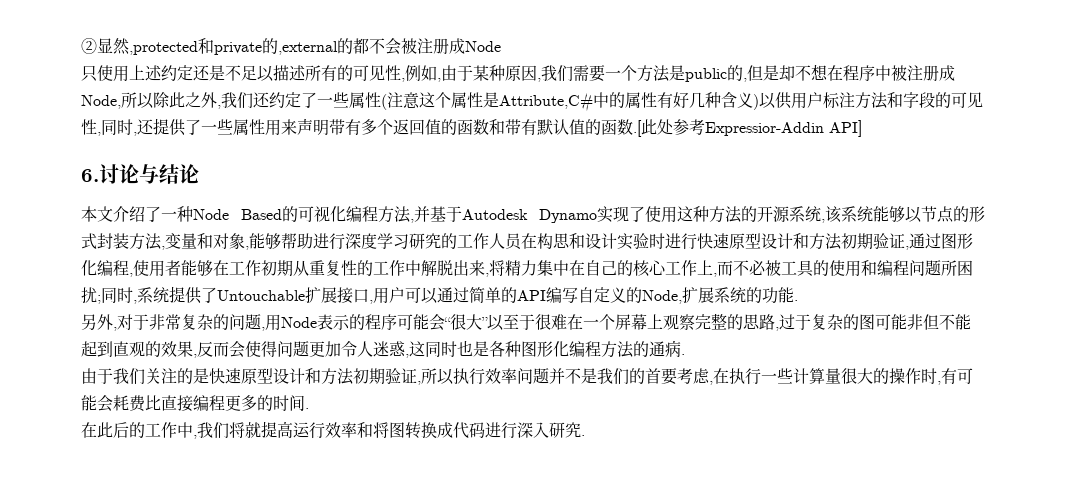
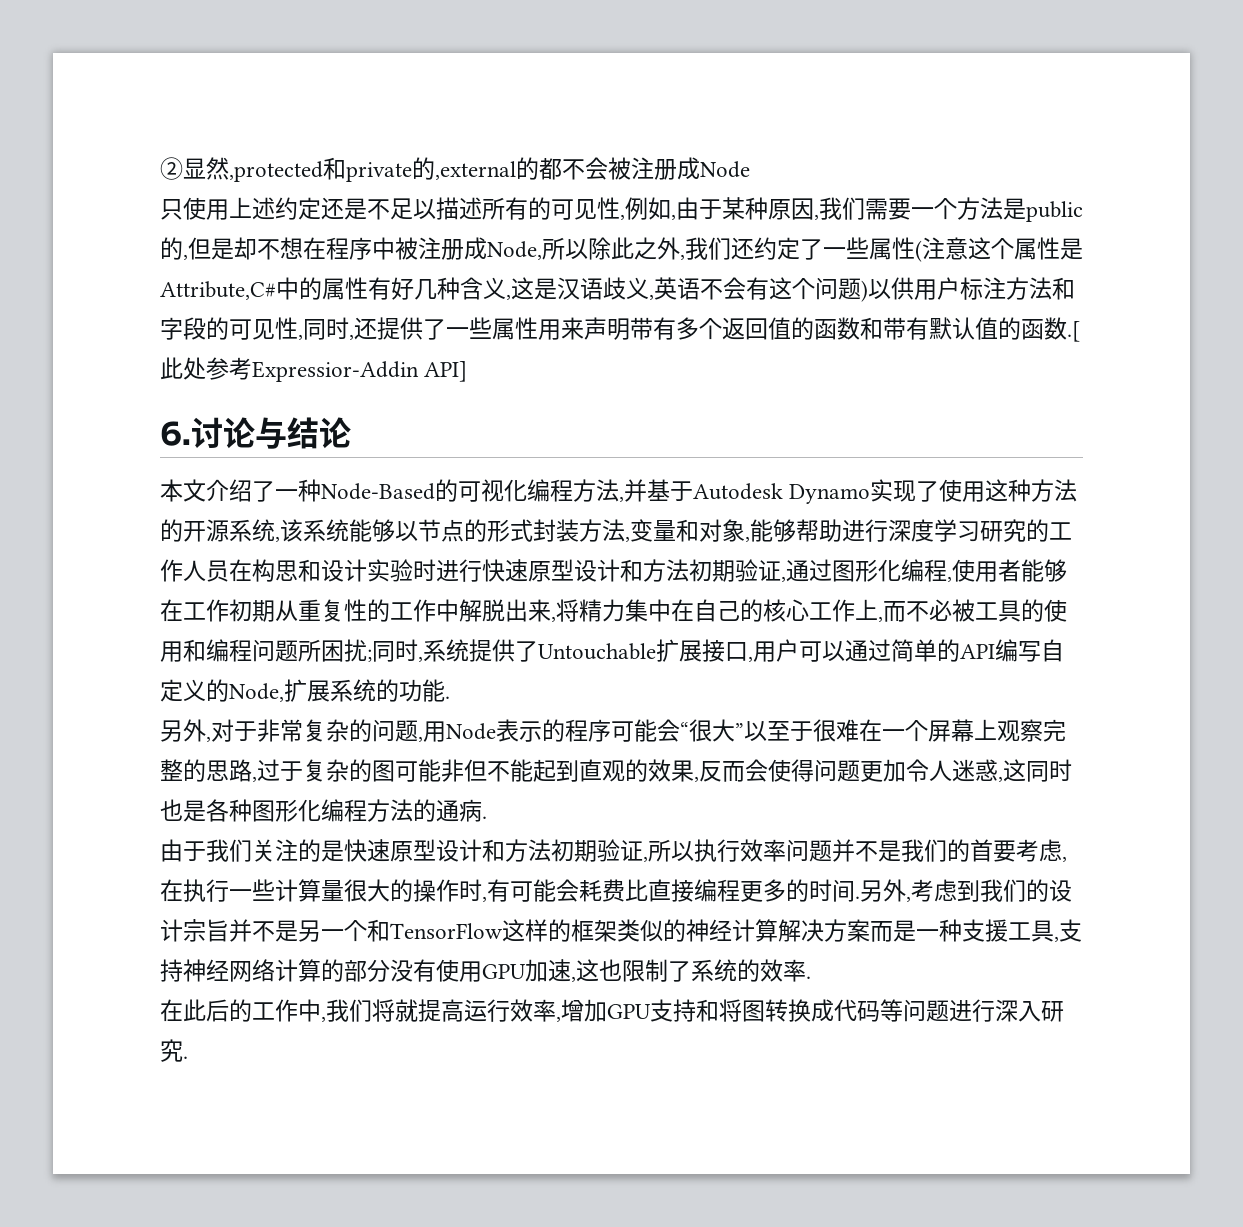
(753, 100) none -> [506,277,861,300] ,这是汉语歧义,英语不会有这个问题
[193,209,282,220] Node Based -> [321,483,435,500] Node-Based
(309, 408) none -> [860,879,1072,902] [160,919,1082,942] [160,959,811,982] 另外,考虑到我们的设计宗旨并不是另一个和TensorFlow这样的框架类似的神经计算解决方案而是一种支援工具,支持神经网络计算的部分没有使用GPU加速,这也限制了系统的效率.
(357, 430) none -> [556,999,696,1022] ,增加GPU支持
(485, 430) none -> [880,999,949,1022] 等问题

